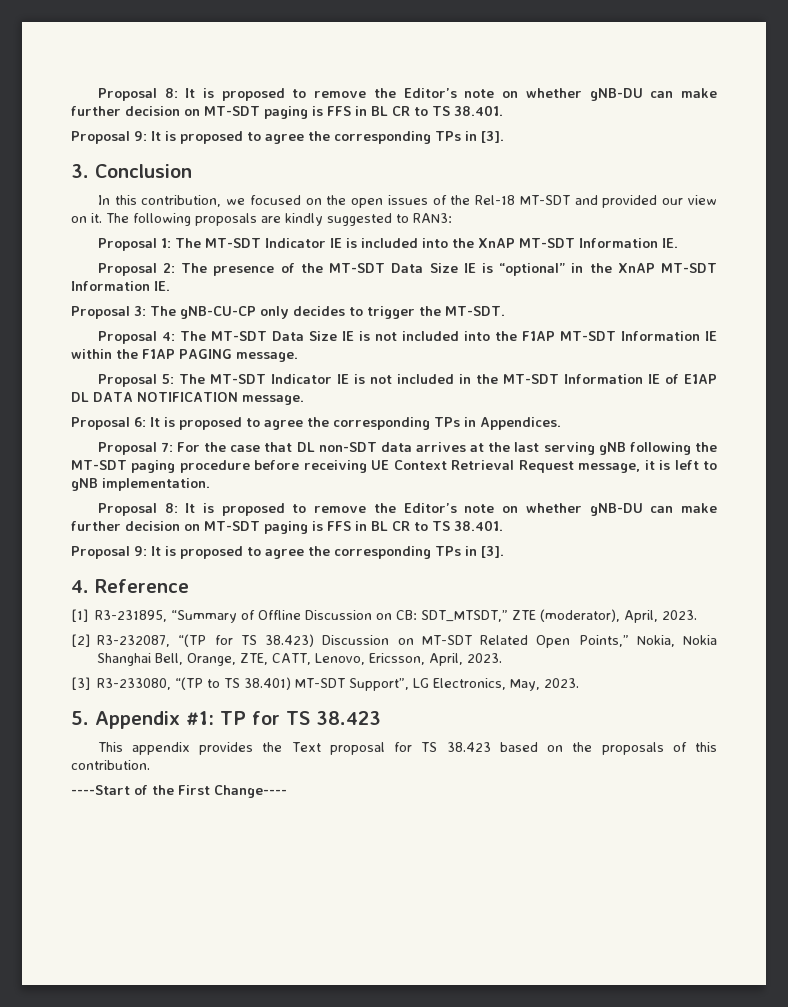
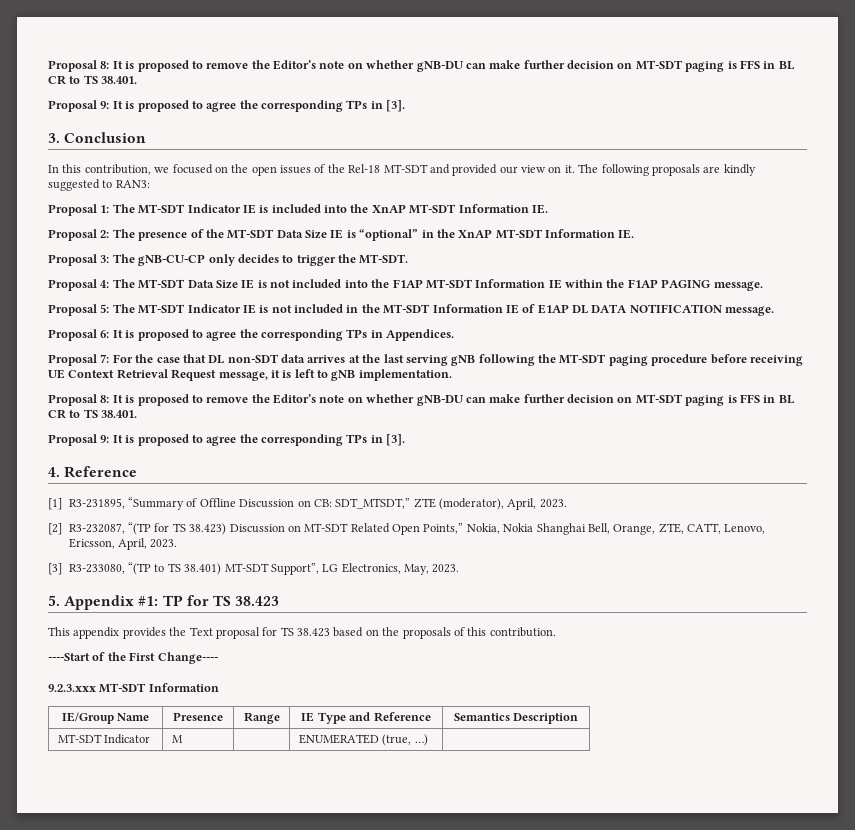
(287, 791) none -> [48,683,219,693] [61,712,150,724] [173,712,223,721] [243,712,280,724] [301,712,431,724] [453,713,579,724] [57,734,151,744] [171,735,183,743] [298,734,428,746] // 9.2.3.xxx MT-SDT Information // IE/Group Name | Presence | Range | IE Type and Reference | Semantics Description // MT-SDT Indicator | M | | ENUMERATED (true, …) |

